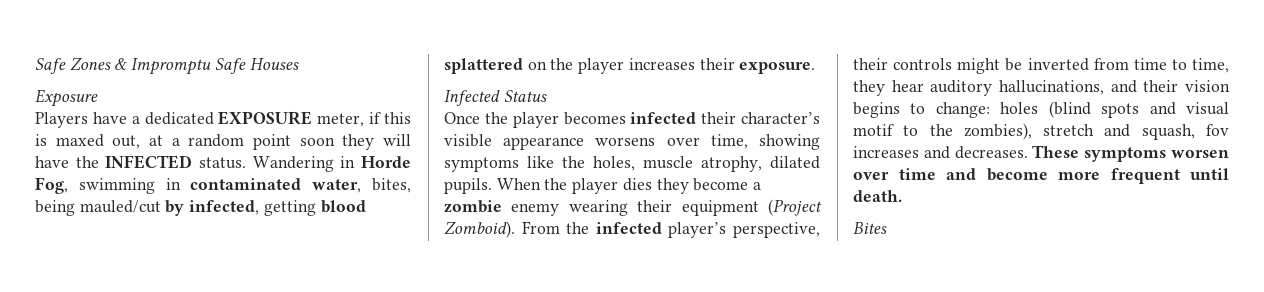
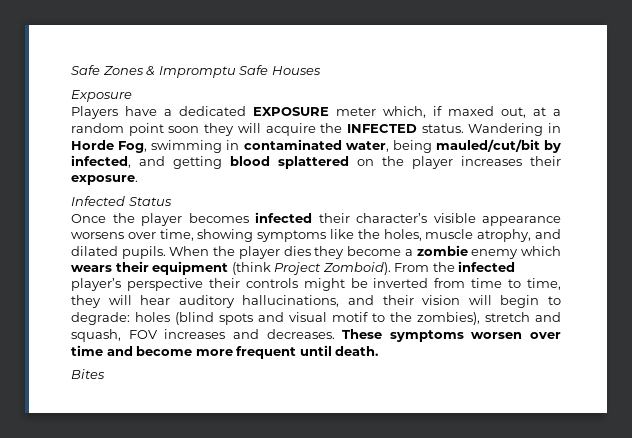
[317,112,411,127] [35,134,47,146] meter, if this is -> [336,106,442,118] meter which, if
[35,156,69,168] have -> [265,123,316,136] acquire
[372,178,411,193] [35,200,161,216] bites, being mauled/cut -> [392,139,540,153] being mauled/cut/bit
(260, 207) none -> [139,156,165,166] and
(762, 164) none -> [535,229,561,239] and
[568,199,822,216] wearing their equipment (Project -> [521,246,561,256] [71,261,322,275] which wears their equipment (think Project
[733,222,820,238] perspective, -> [126,278,203,291] perspective
(885, 88) none -> [108,295,132,305] will
[853,102,990,118] begins to change: -> [468,295,562,308] [71,312,130,325] will begin to degrade:
[1206,124,1229,136] fov -> [128,330,158,339] FOV

